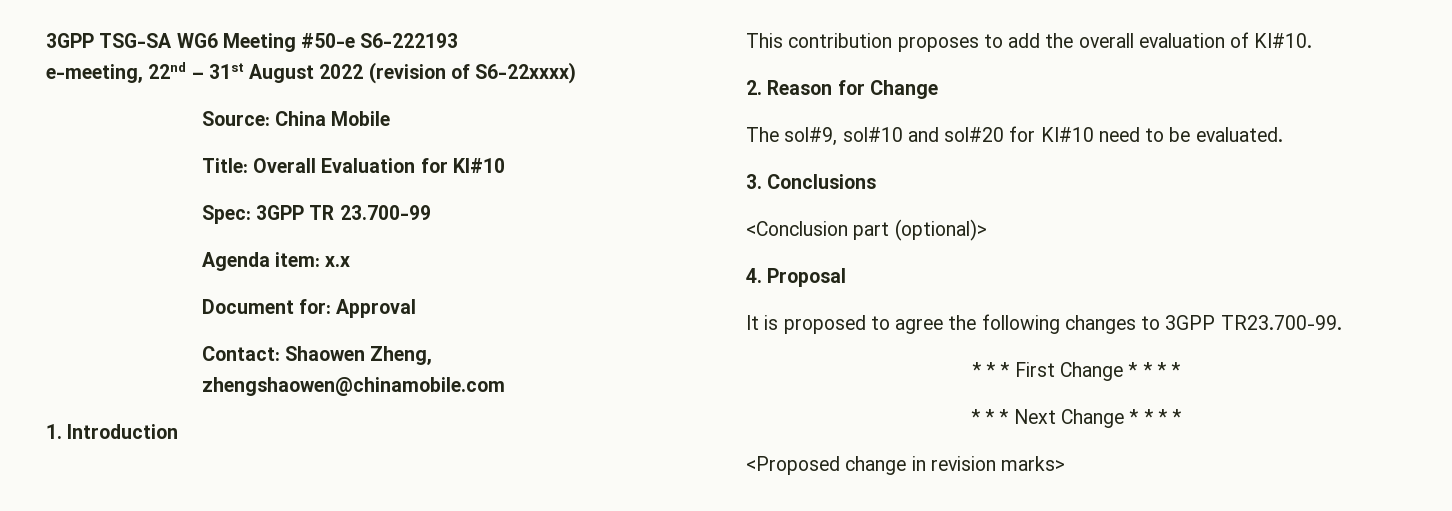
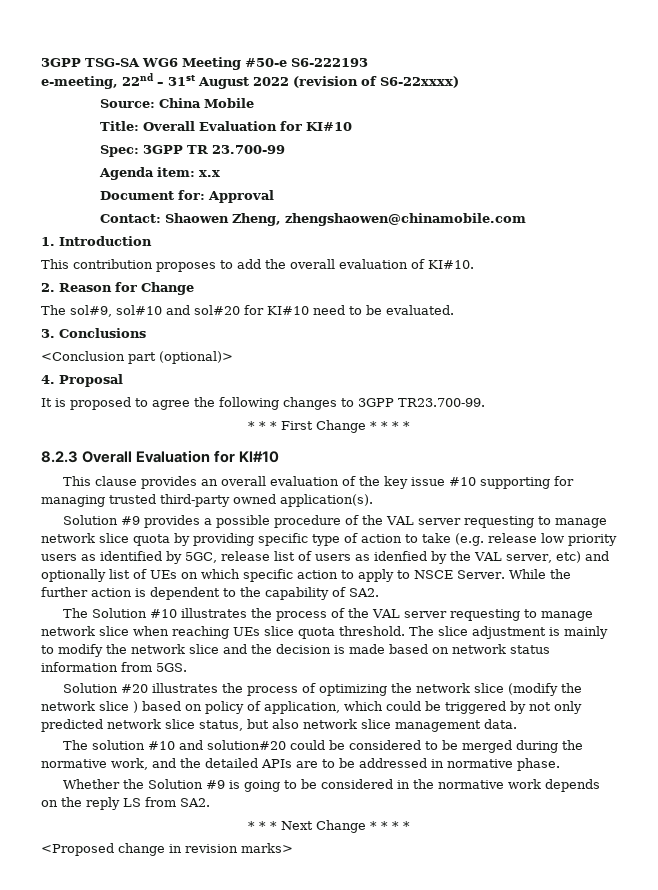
(1181, 369) none -> [41,450,280,463] [63,476,575,489] [41,494,373,507] [63,515,608,528] [41,533,617,546] [41,551,609,564] [41,569,571,582] [41,587,379,600] [63,608,594,621] [41,626,608,639] [41,644,550,657] [41,662,187,672] [63,683,583,696] [41,701,582,714] [41,719,517,732] [63,740,584,753] [41,758,560,771] [63,779,601,792] [41,797,210,810] // 8.2.3 Overall Evaluation for KI#10 // This clause provides an overall evaluation of the key issue #10 supporting for managing trusted third-party owned application(s). // Solution #9 provides a possible procedure of the VAL server requesting to manage network slice quota by providing specific type of action to take (e.g. release low priority users as identified by 5GC, release list of users as idenfied by the VAL server, etc) and optionally list of UEs on which specific action to apply to NSCE Server. While the further action is dependent to the capability of SA2. // The Solution #10 illustrates the process of the VAL server requesting to manage network slice when reaching UEs slice quota threshold. The slice adjustment is mainly to modify the network slice and the decision is made based on network status information from 5GS. // Solution #20 illustrates the process of optimizing the network slice (modify the network slice ) based on policy of application, which could be triggered by not only predicted network slice status, but also network slice management data. // The solution #10 and solution#20 could be considered to be merged during the normative work, and the detailed APIs are to be addressed in normative phase. // Whether the Solution #9 is going to be considered in the normative work depends on the reply LS from SA2.

